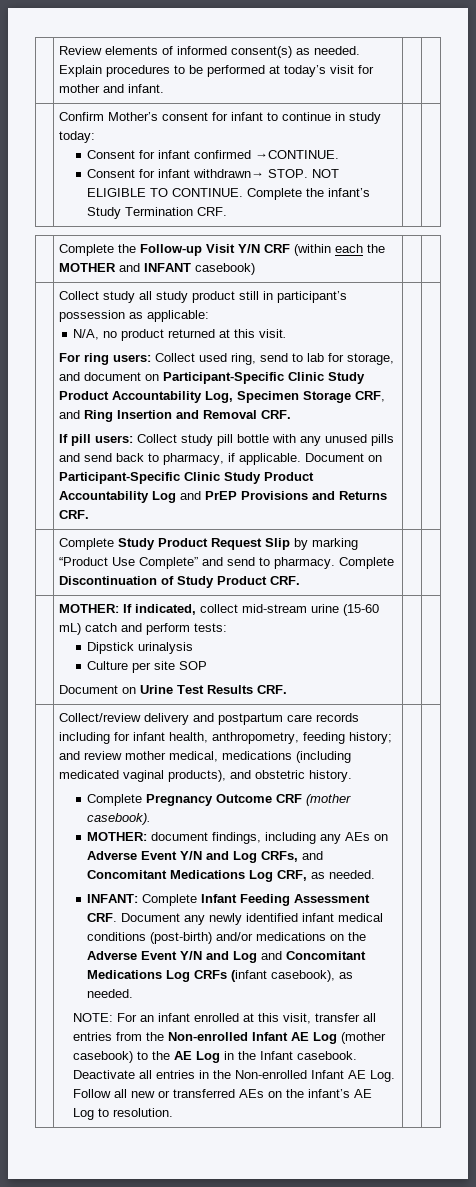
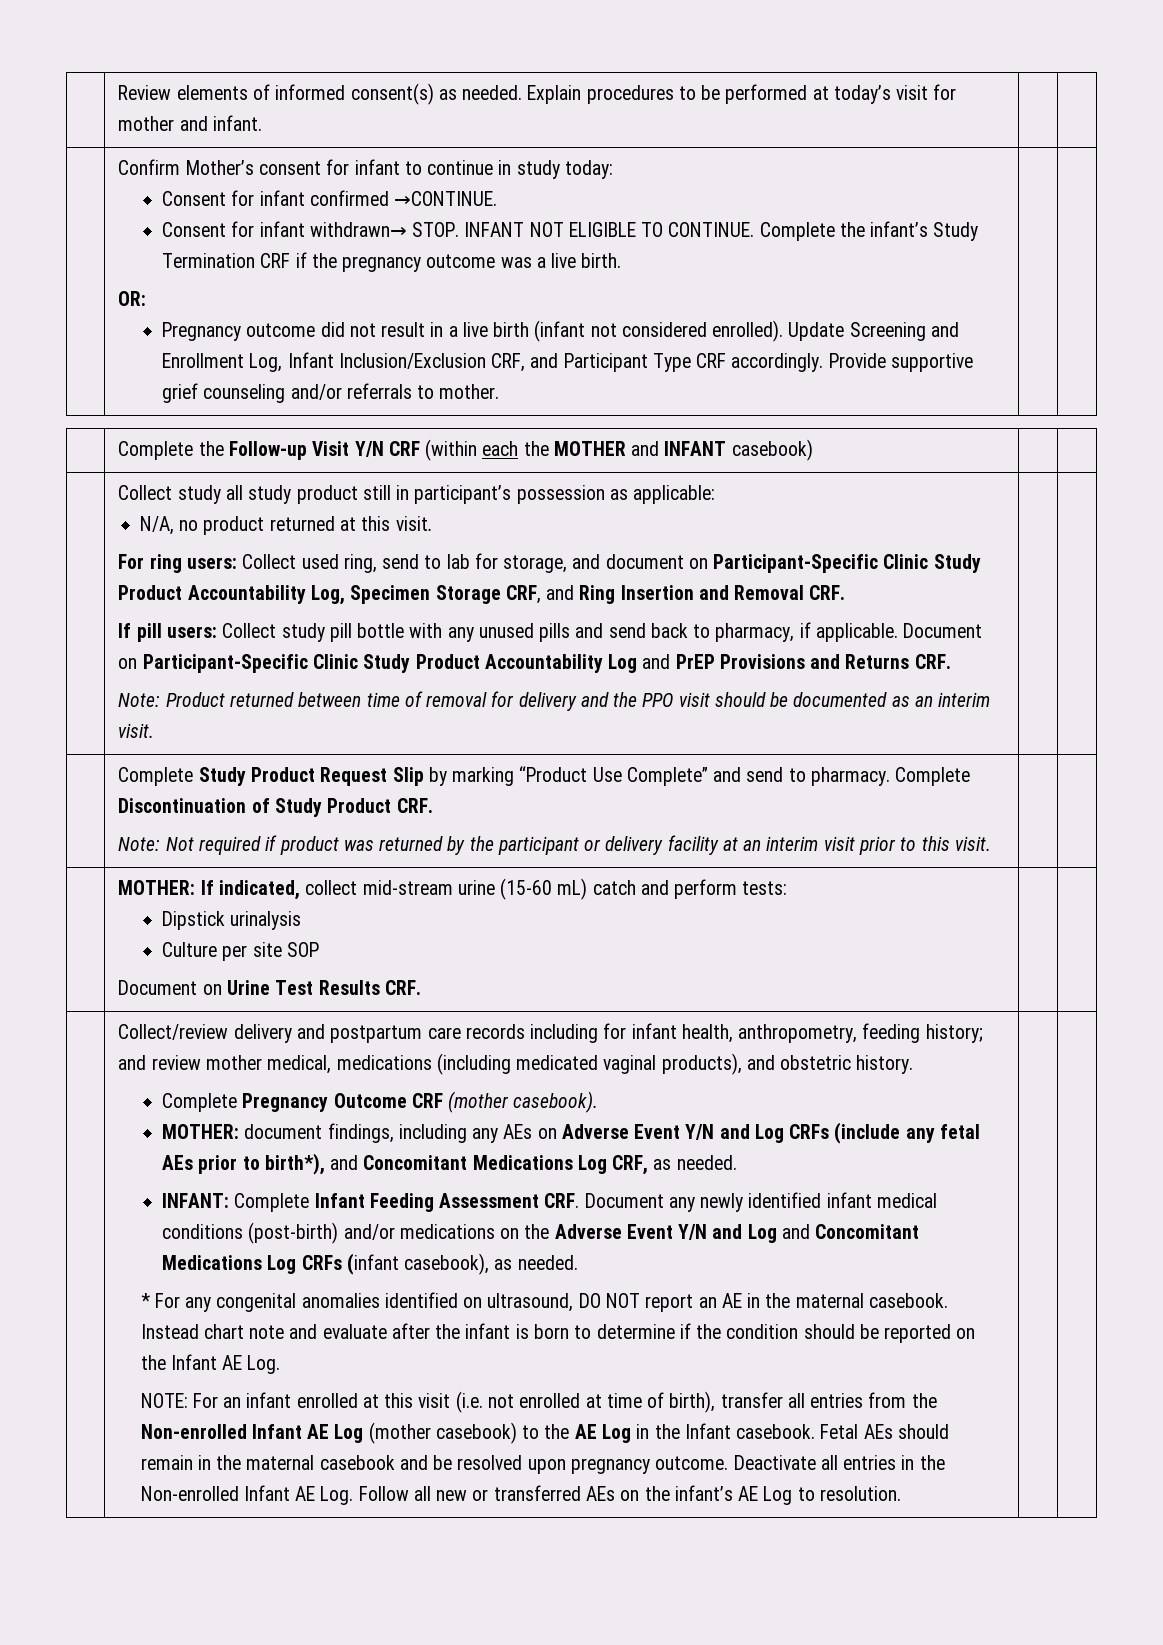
(309, 173) none -> [464,222,525,237] INFANT
[197,207,228,216] CRF. -> [260,252,622,272] [118,291,147,306] [162,320,960,342] [162,352,973,372] [162,383,500,403] CRF if the pregnancy outcome was a live birth. // OR: // Pregnancy outcome did not result in a live birth (infant not considered enrolled). Update Screening and Enrollment Log, Infant Inclusion/Exclusion CRF, and Participant Type CRF accordingly. Provide supportive grief counseling and/or referrals to mother.
(90, 514) none -> [118,691,991,711] [118,723,155,738] // Note: Product returned between time of removal for delivery and the PPO visit should be documented as an interim visit.
(301, 580) none -> [118,835,991,855] // Note: Not required if product was returned by the participant or delivery facility at an interim visit prior to this visit.
[261,851,299,862] CRFs, -> [789,1122,981,1144] [162,1153,325,1175] CRFs (include any fetal AEs prior to birth*),
(134, 993) none -> [140,1292,948,1312] [140,1323,976,1343] [140,1354,281,1374] // * For any congenital anomalies identified on ultrasound, DO NOT report an AE in the maternal casebook. Instead chart note and evaluate after the infant is born to determine if the condition should be reported on the Infant AE Log.
[283,1013,312,1024] visit, -> [418,1391,716,1413] visit (i.e. not enrolled at time of birth),
(358, 1055) none -> [820,1424,949,1439] [140,1455,729,1474] Fetal AEs should remain in the maternal casebook and be resolved upon pregnancy outcome.

